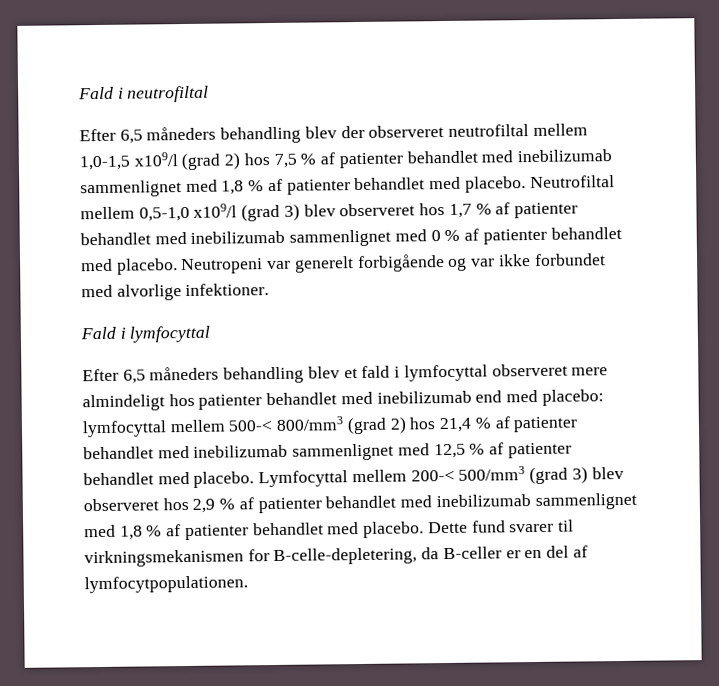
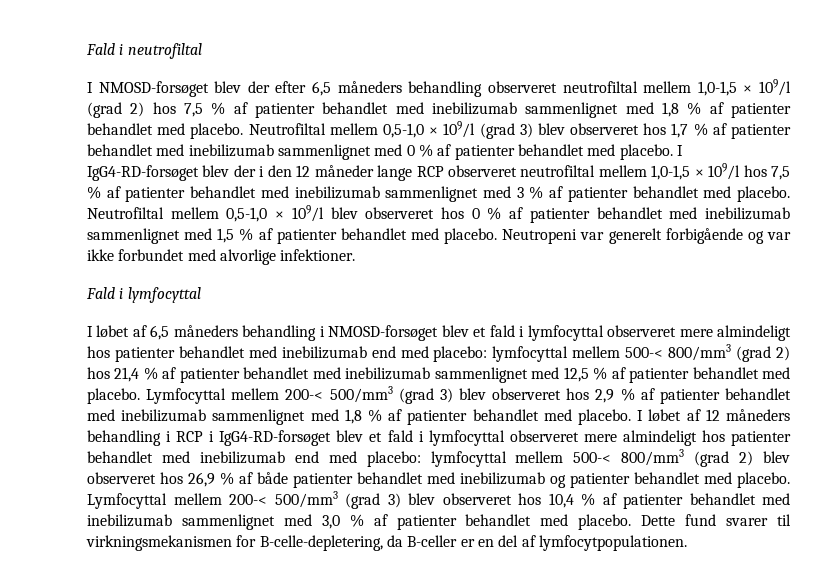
[79,123,588,144] [79,152,178,171] Efter 6,5 måneders behandling blev der observeret neutrofiltal mellem 1,0-1,5 x109/l -> [87,79,792,97] I NMOSD-forsøget blev der efter 6,5 måneders behandling observeret neutrofiltal mellem 1,0-1,5 × 109/l
[193,203,238,218] x109/l -> [429,121,476,138] × 109/l
(178, 266) none -> [676,145,683,156] [87,163,790,181] [87,186,790,202] [87,205,790,223] [87,228,498,244] I IgG4-RD-forsøget blev der i den 12 måneder lange RCP observeret neutrofiltal mellem 1,0-1,5 × 109/l hos 7,5 % af patienter behandlet med inebilizumab sammenlignet med 3 % af patienter behandlet med placebo. Neutrofiltal mellem 0,5-1,0 × 109/l blev observeret hos 0 % af patienter behandlet med inebilizumab sammenlignet med 1,5 % af patienter behandlet med placebo.
[82,366,305,384] Efter 6,5 måneders behandling -> [87,325,439,341] I løbet af 6,5 måneders behandling i NMOSD-forsøget
(425, 529) none -> [637,409,791,422] [87,430,791,446] [87,449,790,467] [87,472,790,488] [87,491,790,509] [87,514,632,530] I løbet af 12 måneders behandling i RCP i IgG4-RD-forsøget blev et fald i lymfocyttal observeret mere almindeligt hos patienter behandlet med inebilizumab end med placebo: lymfocyttal mellem 500-< 800/mm3 (grad 2) blev observeret hos 26,9 % af både patienter behandlet med inebilizumab og patienter behandlet med placebo. Lymfocyttal mellem 200-< 500/mm3 (grad 3) blev observeret hos 10,4 % af patienter behandlet med inebilizumab sammenlignet med 3,0 % af patienter behandlet med placebo.

